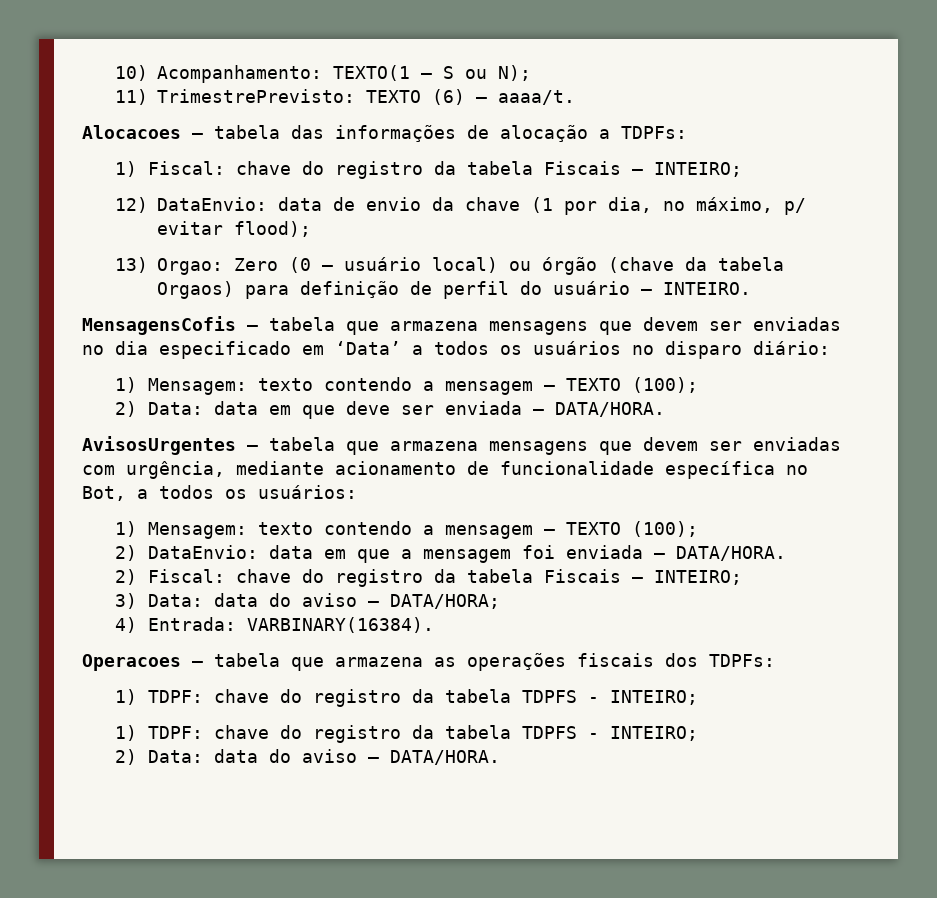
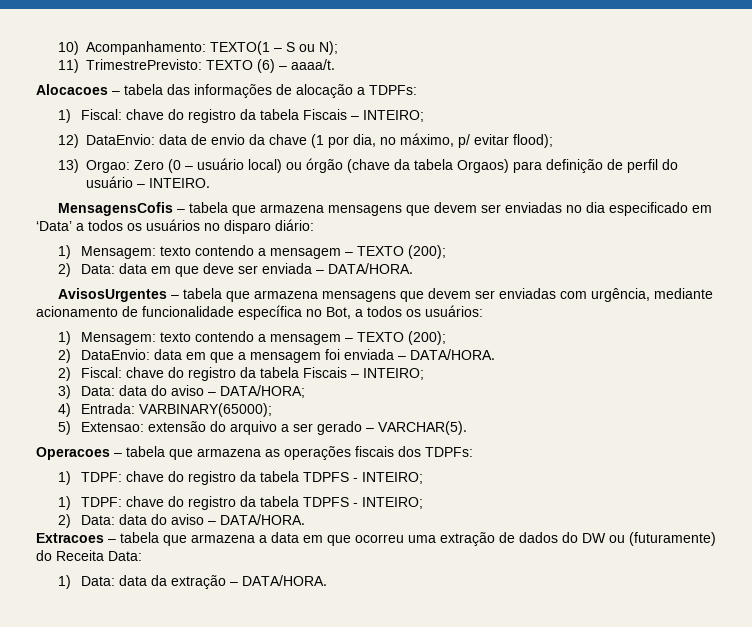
[632,377,699,393] (100); -> [407,245,446,259] (200);
[632,521,699,537] (100); -> [407,331,446,345] (200);
[247,617,435,633] VARBINARY(16384). -> [138,403,272,417] [58,421,467,435] VARBINARY(65000); // 5) Extensao: extensão do arquivo a ser gerado – VARCHAR(5).
(501, 757) none -> [36,532,716,546] [36,550,142,561] [58,575,327,589] // Extracoes – tabela que armazena a data em que ocorreu uma extração de dados do DW ou (futuramente) do Receita Data: // 1) Data: data da extração – DATA/HORA.

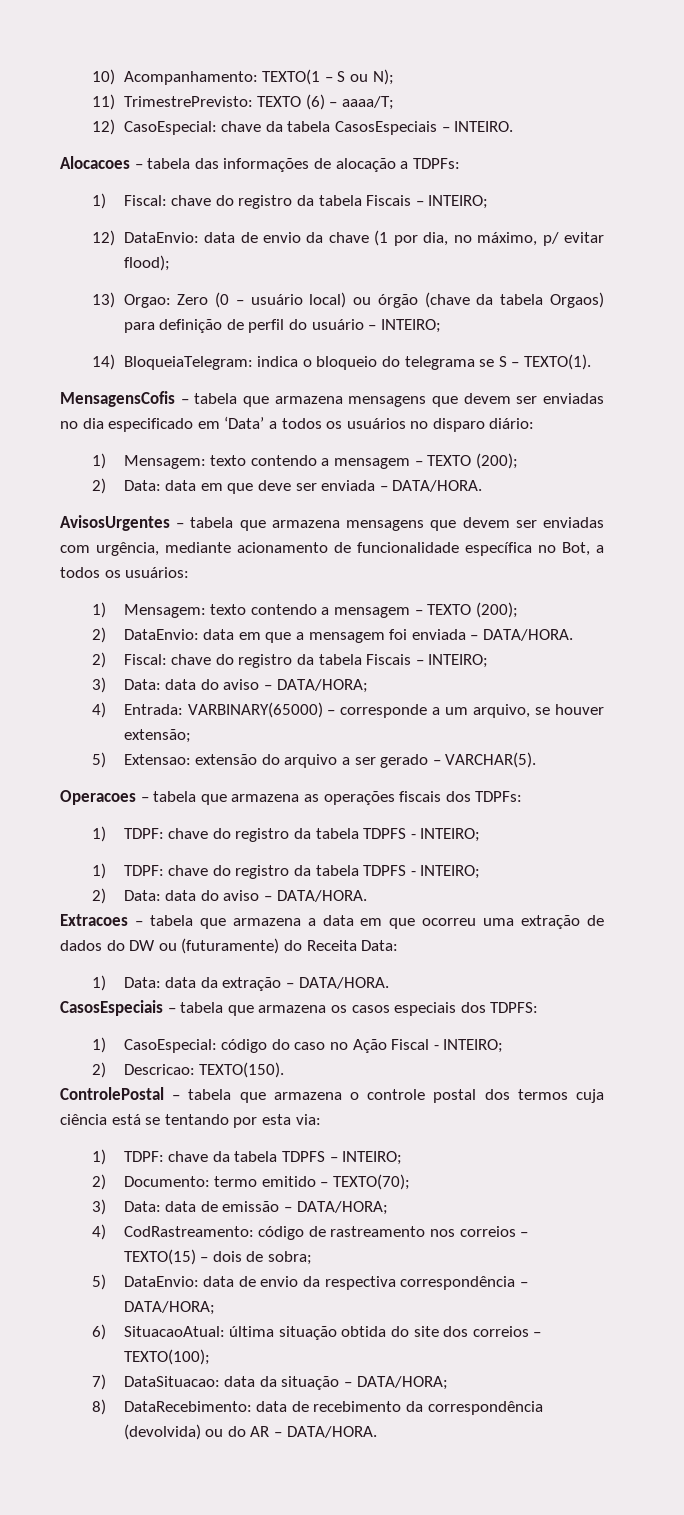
[291,59,336,70] aaaa/t. -> [341,96,394,110] [91,119,514,135] aaaa/T; // 12) CasoEspecial: chave da tabela CasosEspeciais – INTEIRO.
[149,178,211,188] INTEIRO. -> [380,319,441,333] [91,354,591,370] INTEIRO; // 14) BloqueiaTelegram: indica o bloqueio do telegrama se S – TEXTO(1).
[138,403,272,417] VARBINARY(65000); -> [187,702,604,718] [123,729,191,743] VARBINARY(65000) – corresponde a um arquivo, se houver extensão;
(327, 580) none -> [60,1000,539,1016] [91,1037,504,1053] [91,1062,285,1078] [60,1087,604,1103] [60,1114,321,1128] [91,1149,403,1165] [91,1174,410,1190] [91,1199,388,1215] [91,1224,529,1240] [123,1249,312,1265] [91,1274,528,1290] [123,1301,215,1315] [91,1324,542,1340] [123,1349,210,1365] [91,1374,448,1390] [91,1399,543,1415] [123,1424,377,1440] // CasosEspeciais – tabela que armazena os casos especiais dos TDPFS: // 1) CasoEspecial: código do caso no Ação Fiscal - INTEIRO; // 2) Descricao: TEXTO(150). // ControlePostal – tabela que armazena o controle postal dos termos cuja ciência está se tentando por esta via: // 1) TDPF: chave da tabela TDPFS – INTEIRO; // 2) Documento: termo emitido – TEXTO(70); // 3) Data: data de emissão – DATA/HORA; // 4) CodRastreamento: código de rastreamento nos correios – TEXTO(15) – dois de sobra; // 5) DataEnvio: data de envio da respectiva correspondência – DATA/HORA; // 6) SituacaoAtual: última situação obtida do site dos correios – TEXTO(100); // 7) DataSituacao: data da situação – DATA/HORA; // 8) DataRecebimento: data de recebimento da correspondência (devolvida) ou do AR – DATA/HORA.

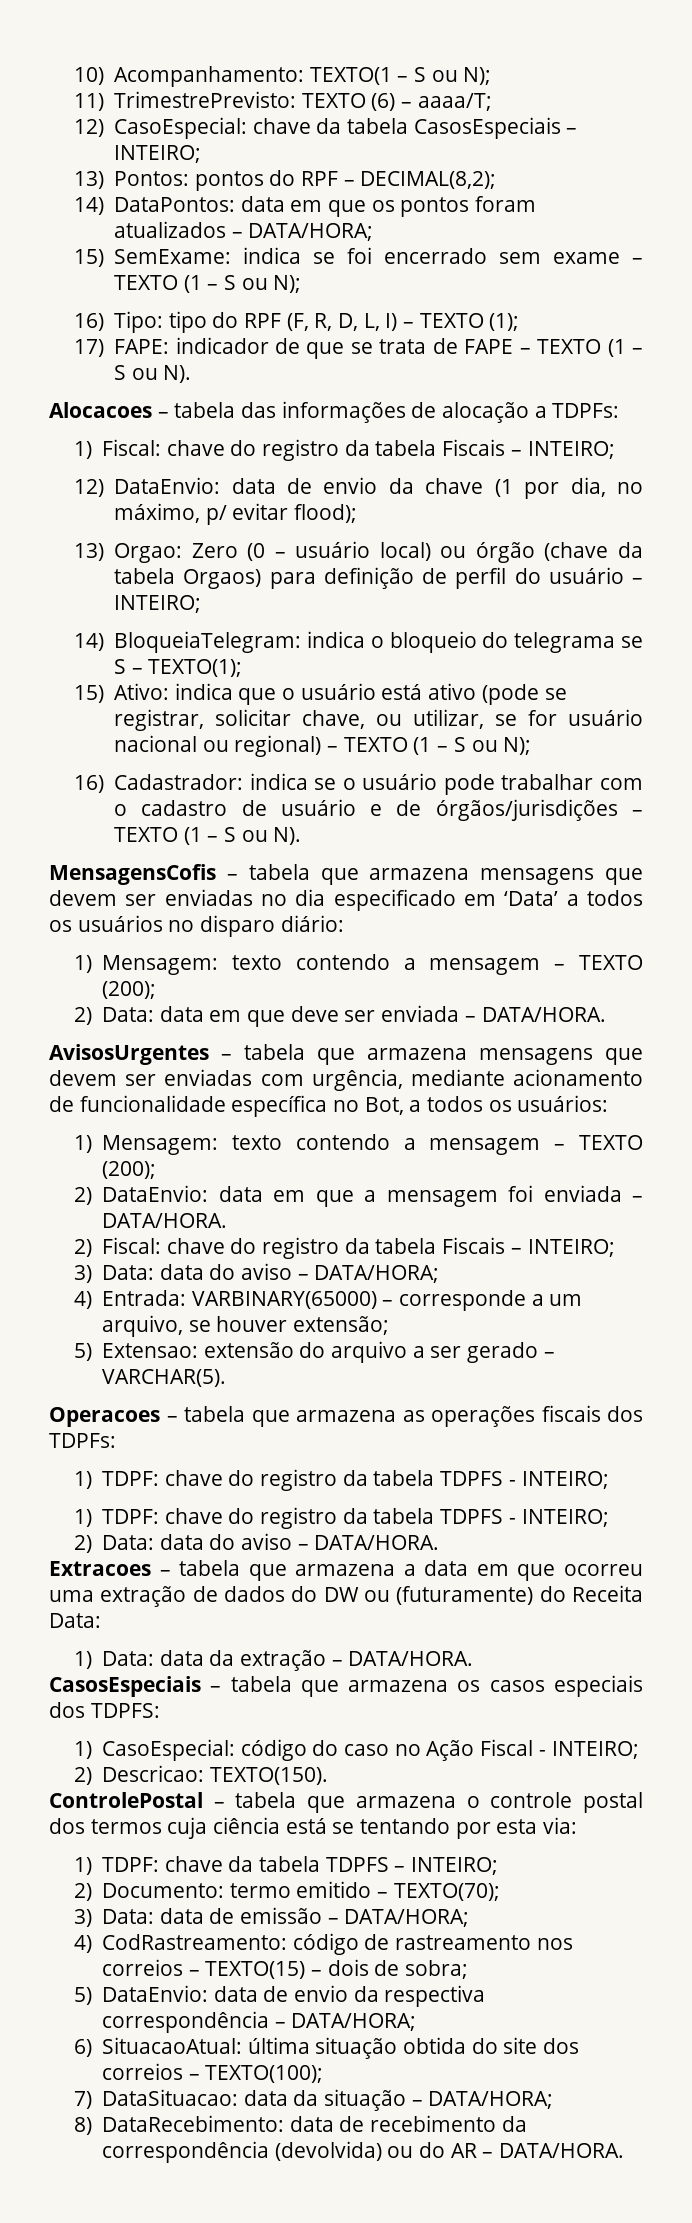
[454,121,514,132] INTEIRO. -> [114,145,202,163] [73,170,497,191] [73,196,537,217] [114,221,374,241] [73,247,644,267] [114,275,302,293] [73,311,520,333] [73,337,643,359] [114,365,192,383] INTEIRO; // 13) Pontos: pontos do RPF – DECIMAL(8,2); // 14) DataPontos: data em que os pontos foram atualizados – DATA/HORA; // 15) SemExame: indica se foi encerrado sem exame – TEXTO (1 – S ou N); // 16) Tipo: tipo do RPF (F, R, D, L, I) – TEXTO (1); // 17) FAPE: indicador de que se trata de FAPE – TEXTO (1 – S ou N).
[523,354,591,370] TEXTO(1). -> [148,659,243,677] [73,683,567,705] [114,709,643,731] [114,735,532,757] [73,773,643,795] [114,799,643,821] [114,827,302,845] TEXTO(1); // 15) Ativo: indica que o usuário está ativo (pode se registrar, solicitar chave, ou utilizar, se for usuário nacional ou regional) – TEXTO (1 – S ou N); // 16) Cadastrador: indica se o usuário pode trabalhar com o cadastro de usuário e de órgãos/jurisdições – TEXTO (1 – S ou N).

